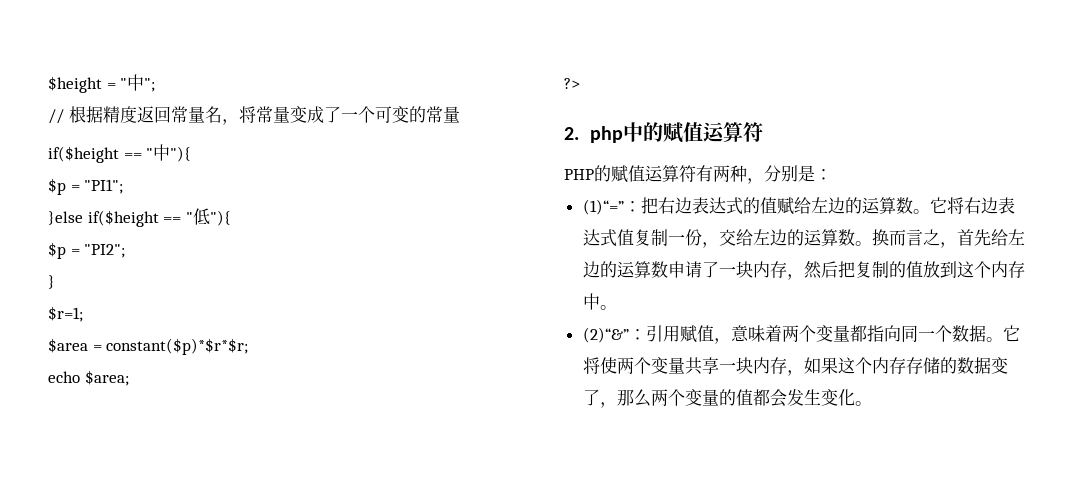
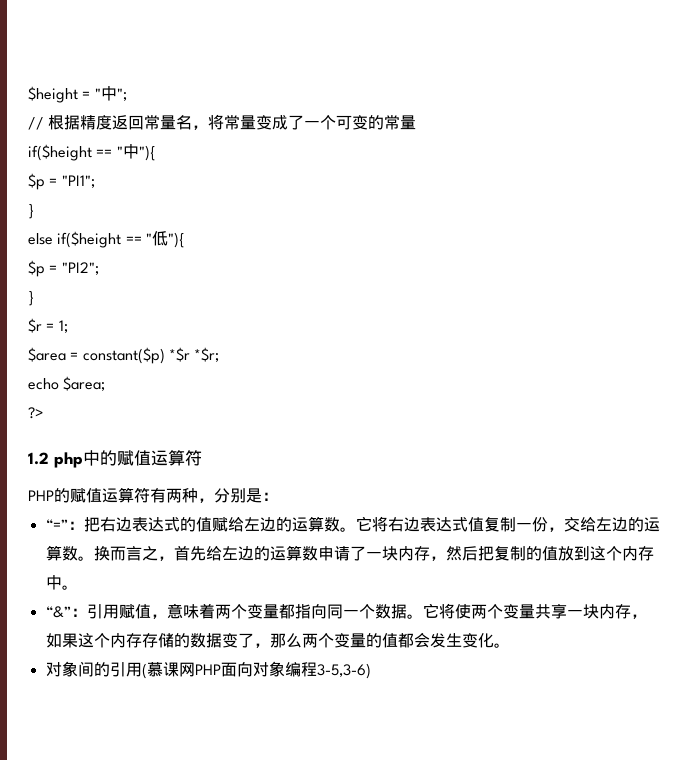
[48,211,83,225] }else -> [28,204,34,219] [28,233,53,245] } // else
[48,306,83,322] $r=1; -> [28,318,68,333] $r = 1;
[106,338,249,355] constant($p)*$r*$r; -> [82,347,220,364] constant($p) *$r *$r;
[564,127,579,140] 2. -> [28,452,49,465] 1.2
[582,199,624,215] (1)“=” -> [45,519,68,530] “=”
[582,327,629,343] (2)“&” -> [45,606,71,618] “&”
(872, 403) none -> [45,661,371,679] // 对象间的引用(慕课网PHP面向对象编程3-5,3-6)

